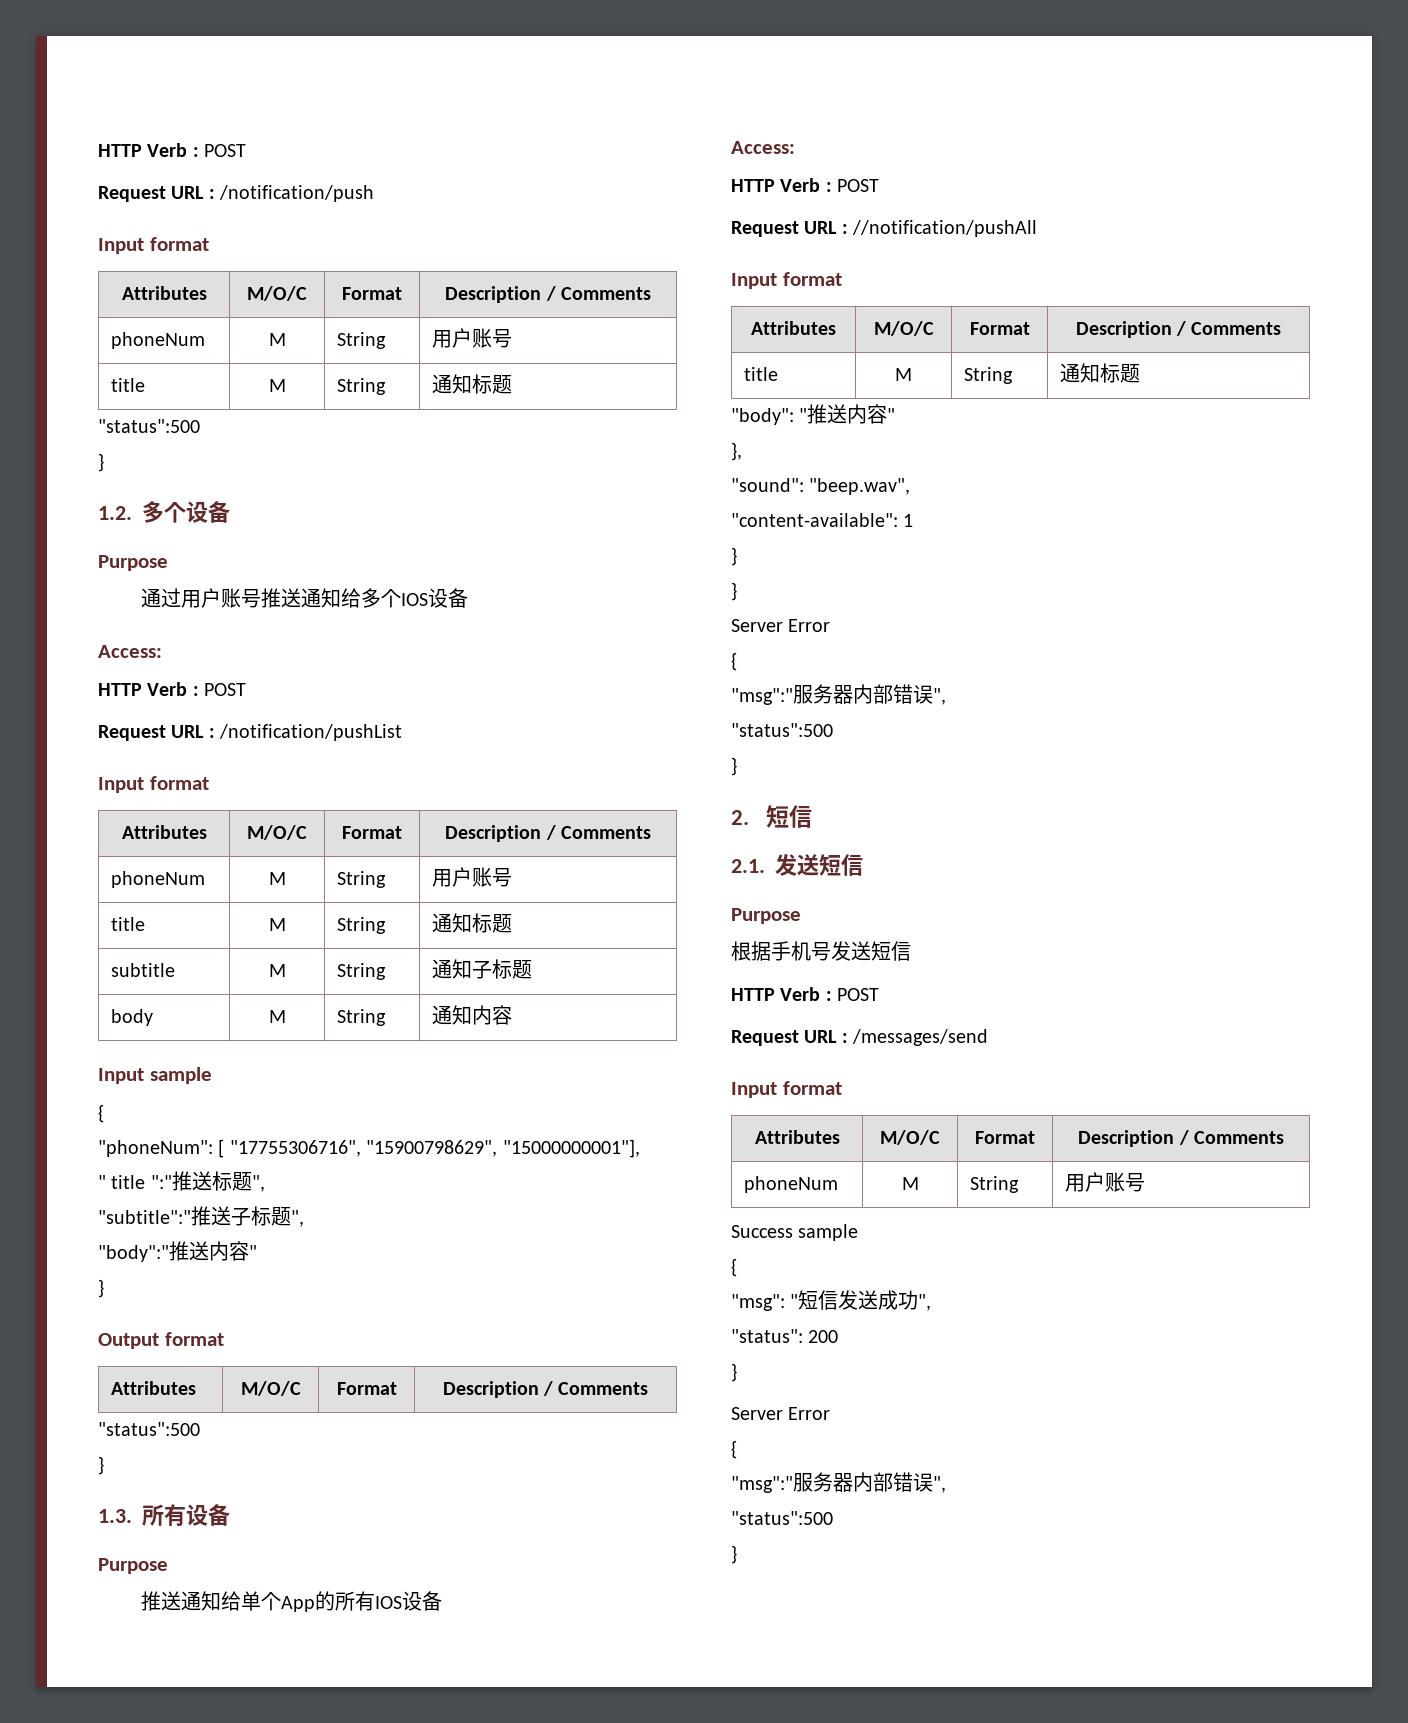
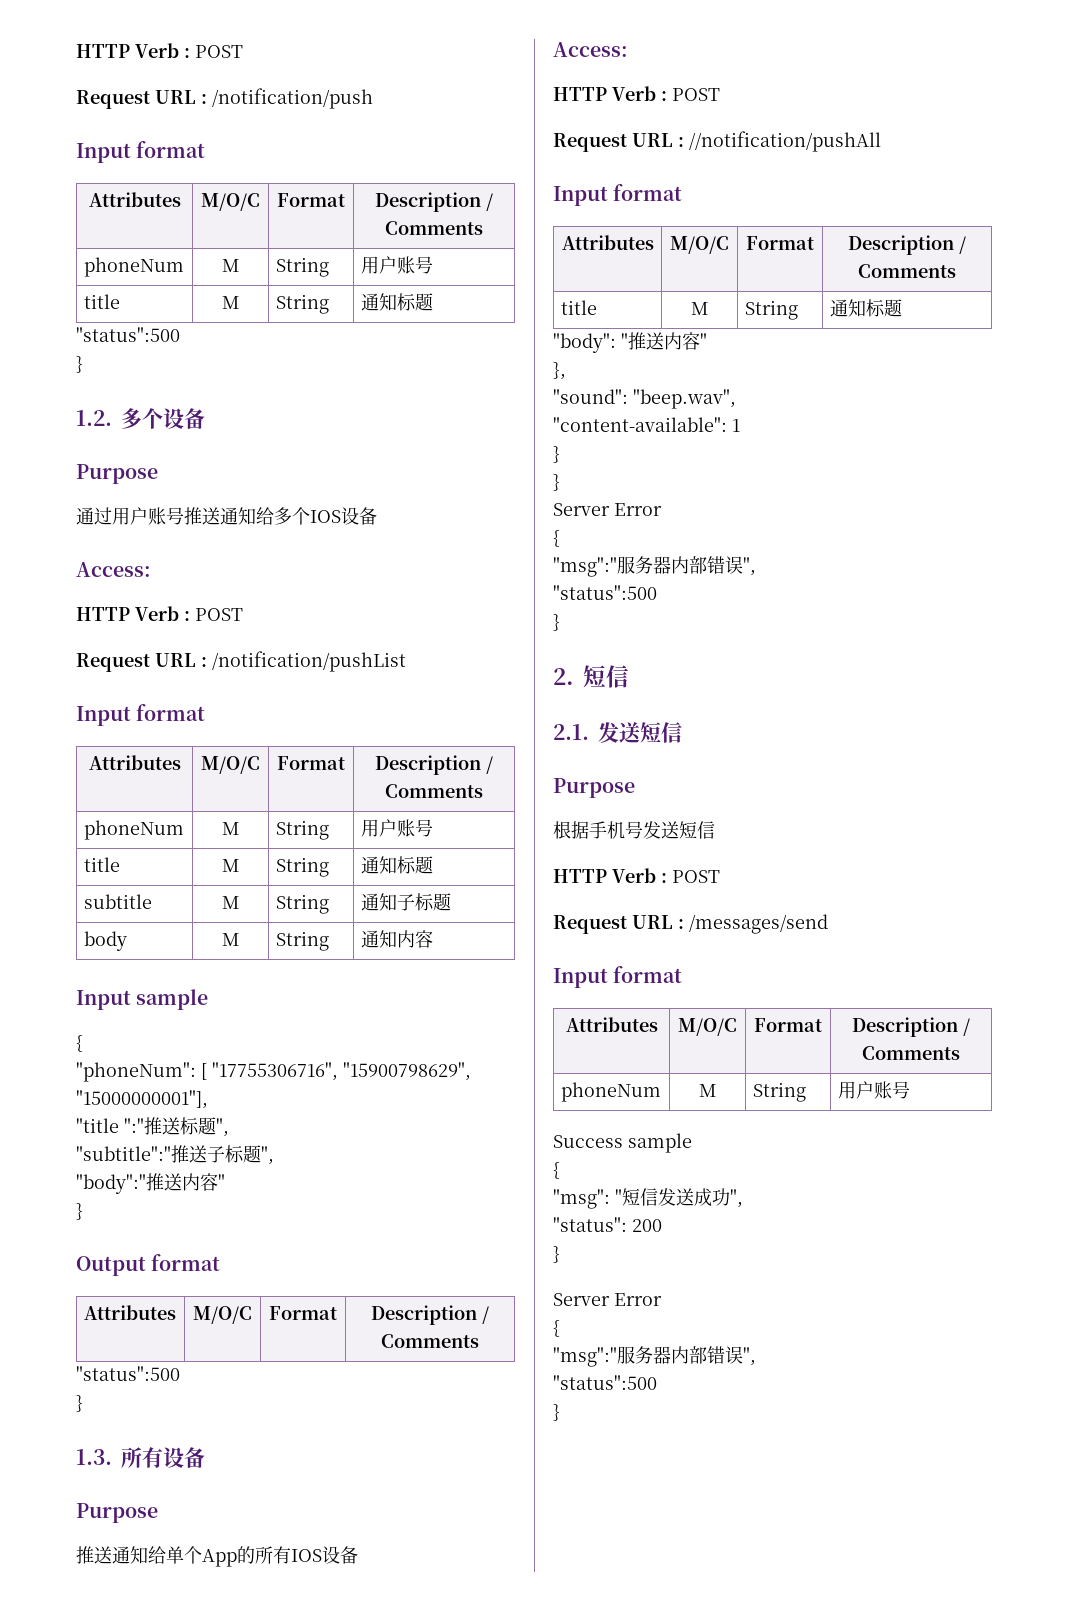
[98,1175,146,1189] " title -> [76,1118,119,1133] "title

